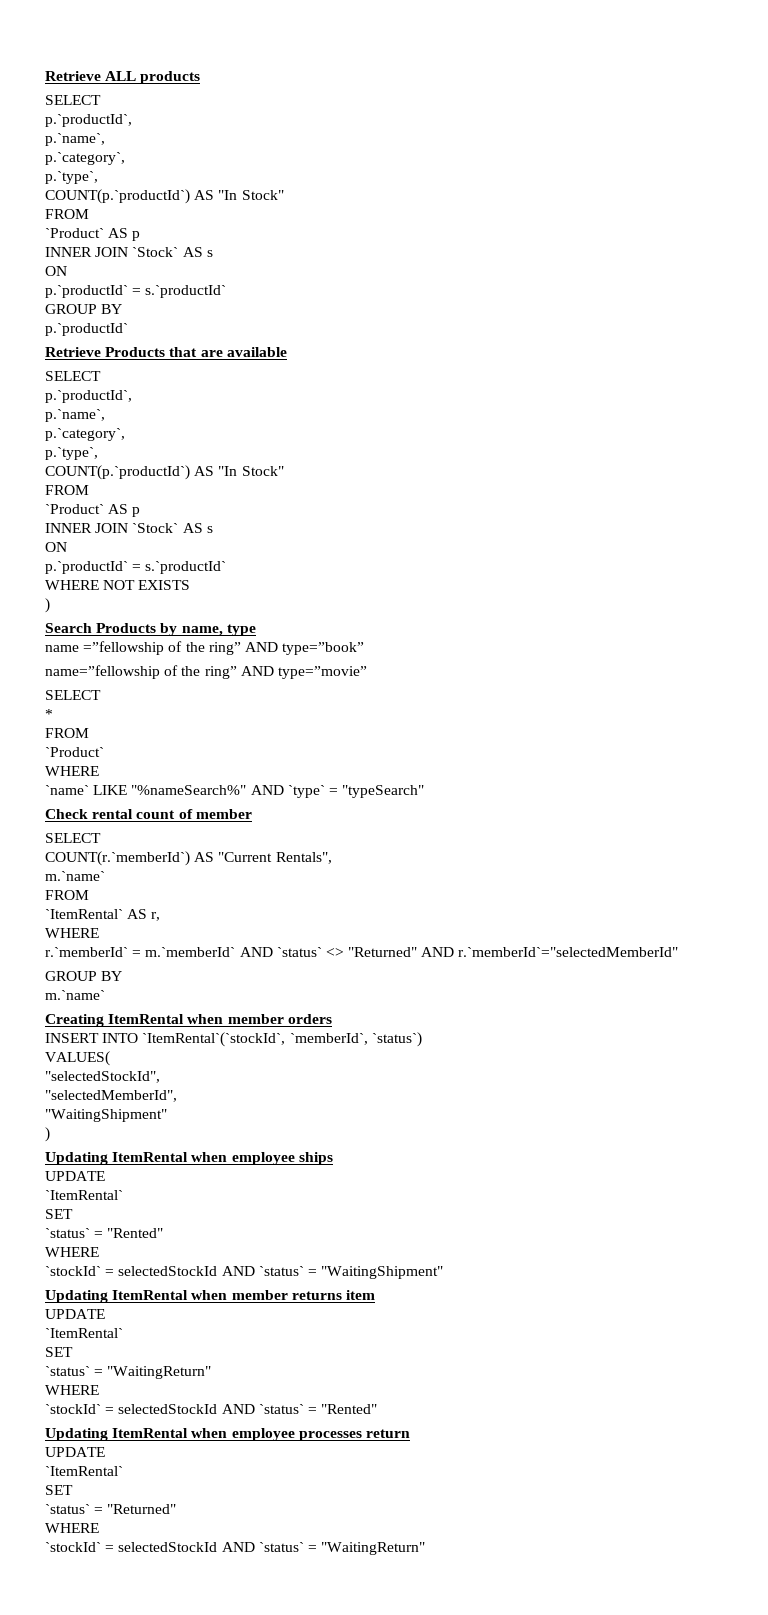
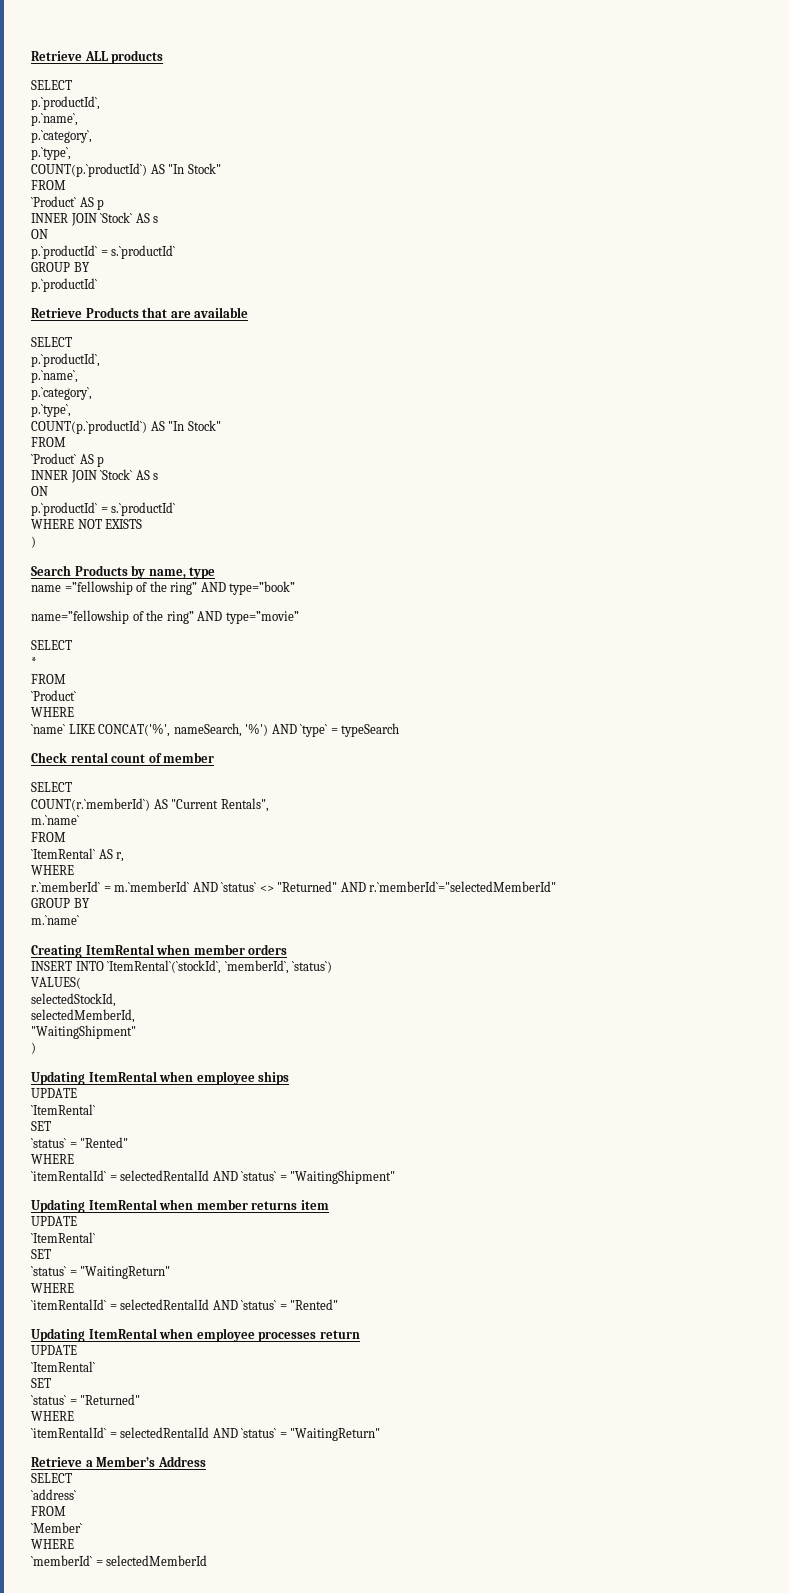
[131,785,247,795] "%nameSearch%" -> [98,723,269,737] CONCAT('%', nameSearch, '%')
[342,785,425,798] "typeSearch" -> [341,723,400,737] typeSearch
[45,1071,160,1083] [45,1090,177,1102] "selectedStockId", // "selectedMemberId", -> [31,993,116,1007] [31,1009,135,1023] selectedStockId, // selectedMemberId,
[45,1266,218,1276] `stockId` = selectedStockId -> [31,1170,210,1181] `itemRentalId` = selectedRentalId
[45,1404,218,1414] `stockId` = selectedStockId -> [31,1299,210,1310] `itemRentalId` = selectedRentalId
[45,1542,218,1552] `stockId` = selectedStockId -> [31,1427,210,1438] `itemRentalId` = selectedRentalId
(426, 1548) none -> [31,1456,206,1467] [31,1473,72,1483] [31,1489,76,1500] [31,1506,66,1516] [31,1522,82,1533] [31,1539,74,1549] [31,1555,208,1566] // Retrieve a Member’s Address // SELECT // `address` // FROM // `Member` // WHERE // `memberId` = selectedMemberId

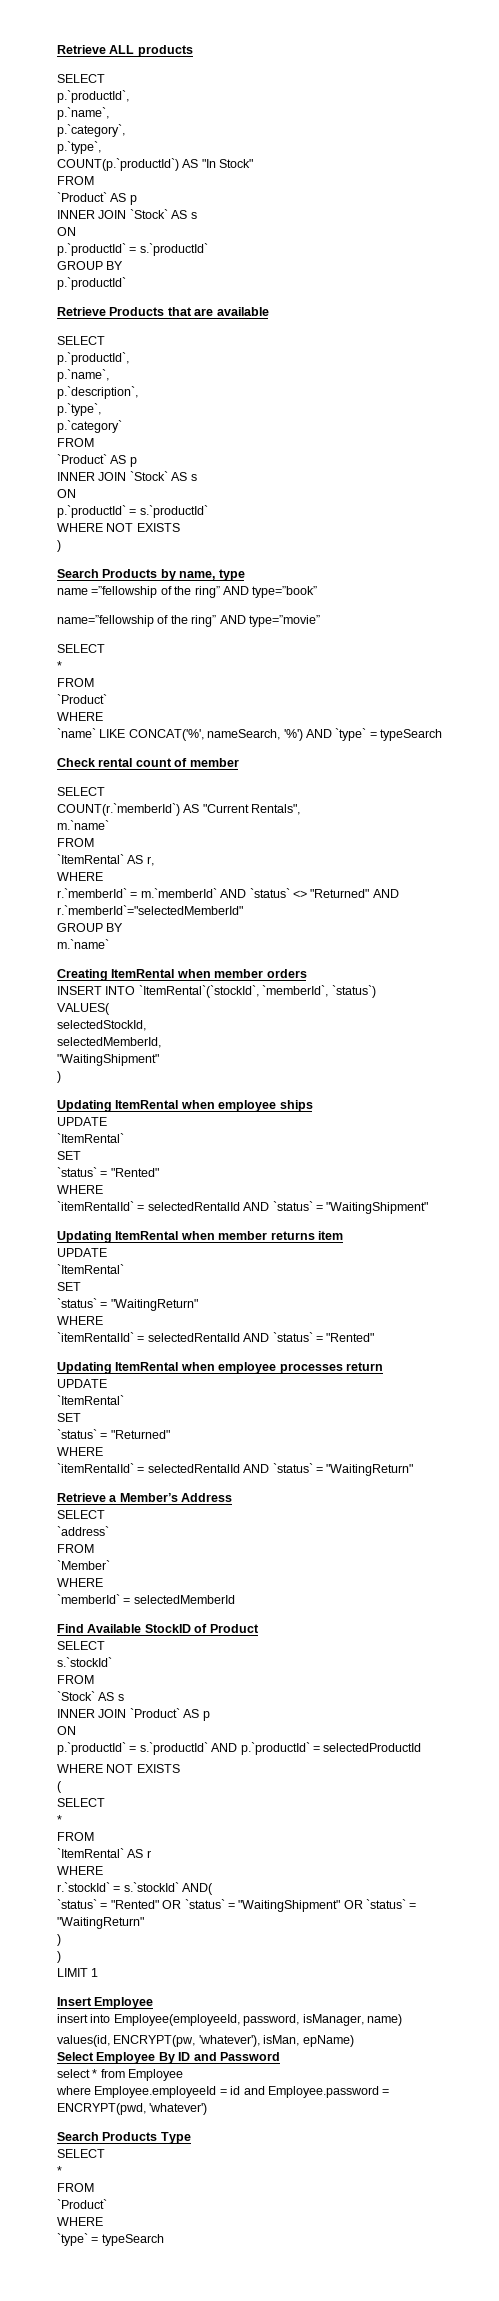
[31,387,92,400] [31,404,71,417] [31,420,221,434] p.`category`, // p.`type`, // COUNT(p.`productId`) AS "In Stock" -> [57,386,138,399] [57,403,101,416] [57,420,122,433] p.`description`, // p.`type`, // p.`category`
(208, 1560) none -> [57,1624,259,1633] [57,1641,105,1650] [57,1657,112,1667] [57,1675,94,1684] [57,1691,124,1701] [57,1708,210,1721] [57,1726,76,1735] [57,1742,422,1755] [57,1764,180,1773] [57,1781,62,1793] [57,1798,105,1807] [57,1815,62,1824] [57,1832,94,1841] [57,1848,151,1858] [57,1866,103,1875] [57,1882,214,1895] [57,1899,417,1912] [57,1917,144,1929] [57,1934,61,1946] [57,1951,61,1963] [57,1968,99,1977] [57,1997,154,2009] [57,2014,402,2026] [57,2035,354,2047] [57,2052,280,2064] [57,2069,184,2081] [56,2086,390,2098] [57,2103,208,2115] [57,2132,191,2144] [57,2149,105,2158] [57,2166,62,2175] [57,2183,94,2192] [57,2199,107,2209] [57,2217,103,2226] [57,2233,164,2246] // Find Available StockID of Product // SELECT // s.`stockId` // FROM // `Stock` AS s // INNER JOIN `Product` AS p // ON // p.`productId` = s.`productId` AND p.`productId` = selectedProductId // WHERE NOT EXISTS // ( // SELECT // * // FROM // `ItemRental` AS r // WHERE // r.`stockId` = s.`stockId` AND( // `status` = "Rented" OR `status` = "WaitingShipment" OR `status` = "WaitingReturn" // ) // ) // LIMIT 1 // Insert Employee // insert into Employee(employeeId, password, isManager, name) // values(id, ENCRYPT(pw, 'whatever'), isMan, epName) // Select Employee By ID and Password // select * from Employee // where Employee.employeeId = id and Employee.password = ENCRYPT(pwd, 'whatever') // Search Products Type // SELECT // * // FROM // `Product` // WHERE // `type` = typeSearch

